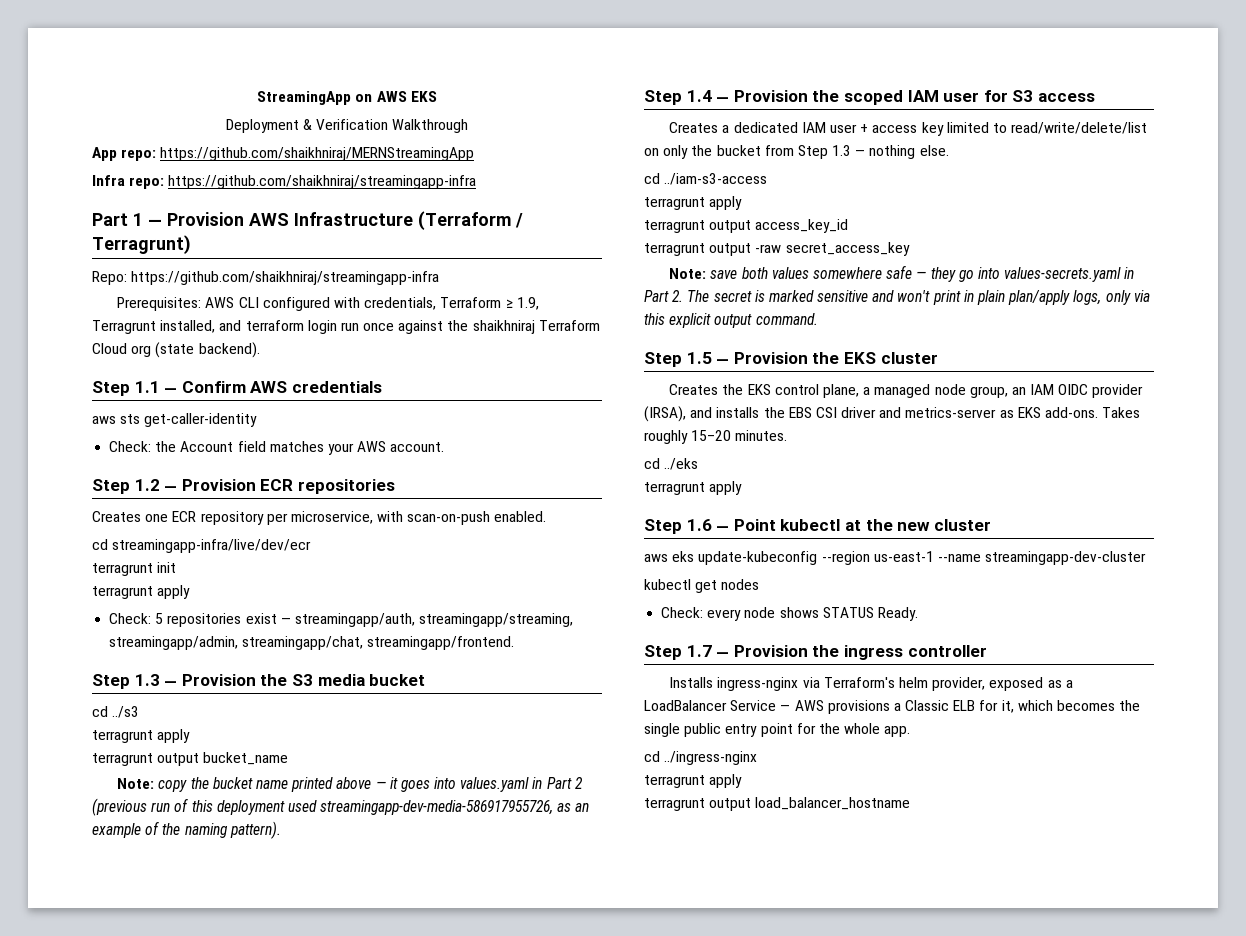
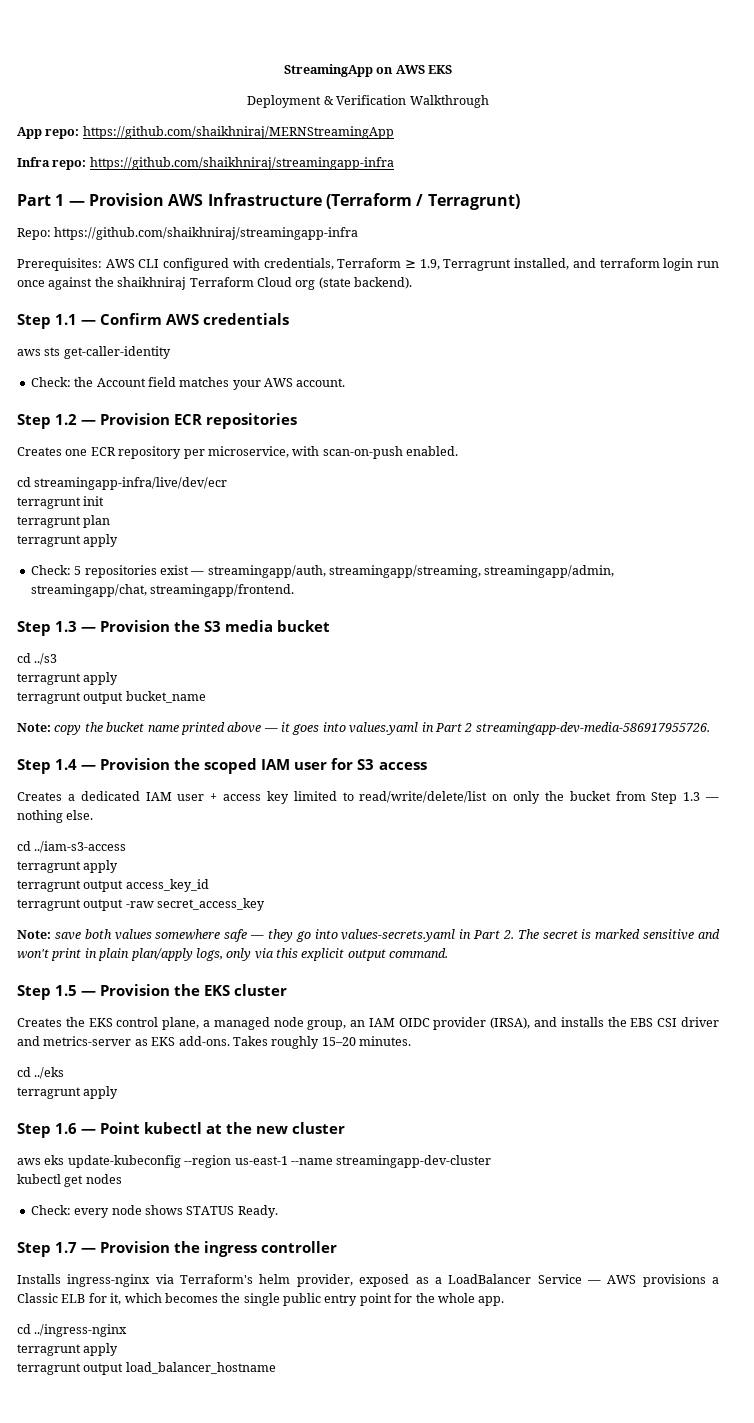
(177, 567) none -> [17,515,111,528] // terragrunt plan
[92,798,590,816] [92,821,281,839] (previous run of this deployment used streamingapp-dev-media-586917955726, as an example of the naming pattern). -> [475,722,710,735] streamingapp-dev-media-586917955726.

